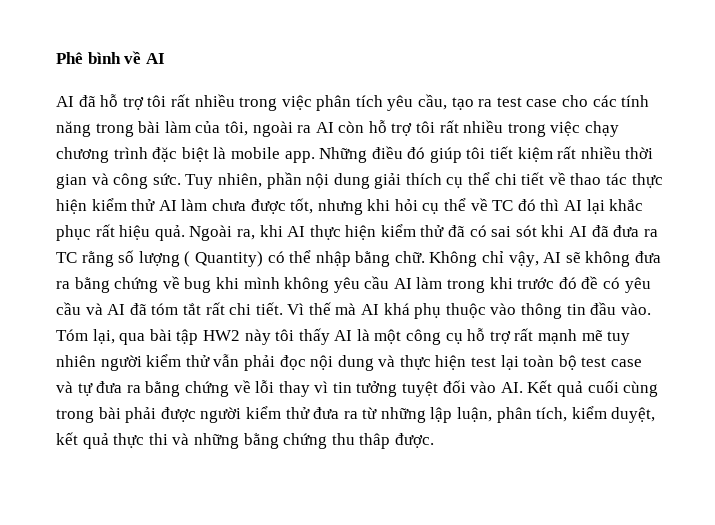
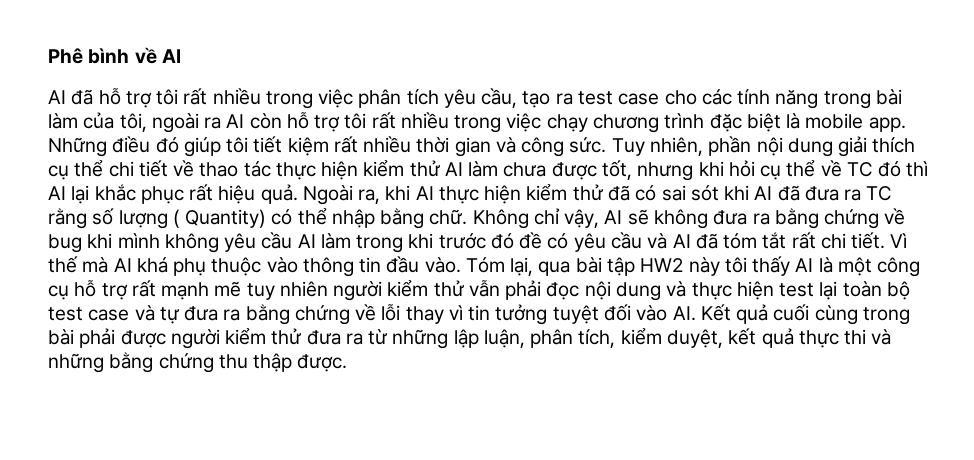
[359,433,391,449] thâp -> [253,353,293,372] thập

